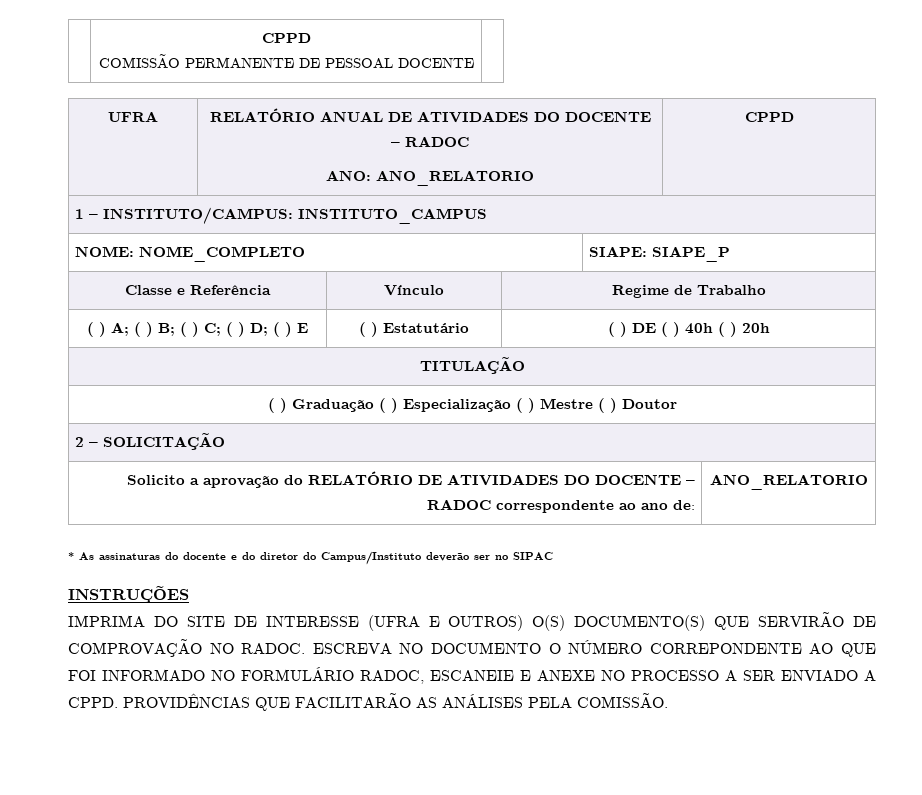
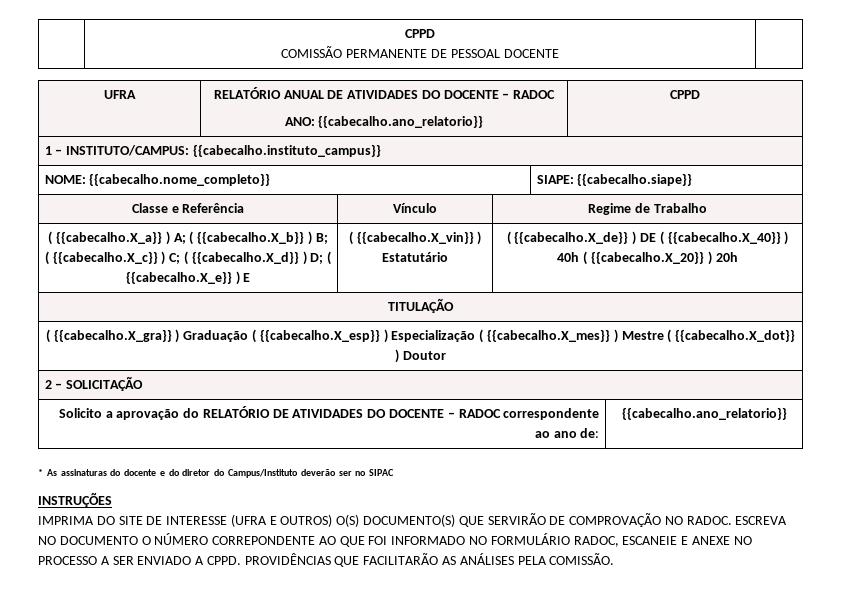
[376,170,534,186] ANO_RELATORIO -> [318,115,484,128] {{cabecalho.ano_relatorio}}
[298,208,488,224] INSTITUTO_CAMPUS -> [193,144,382,157] {{cabecalho.instituto_campus}}
[139,246,306,262] NOME_COMPLETO -> [89,173,271,186] {{cabecalho.nome_completo}}
[652,246,731,262] SIAPE_P -> [577,173,693,186] {{cabecalho.siape}}
(94, 329) none -> [56,231,163,244] {{cabecalho.X_a}}
(141, 329) none -> [197,231,305,244] {{cabecalho.X_b}}
(187, 329) none -> [52,251,158,264] {{cabecalho.X_c}}
(234, 329) none -> [191,251,299,264] {{cabecalho.X_d}}
(280, 329) none -> [125,271,232,284] {{cabecalho.X_e}}
(366, 329) none -> [356,231,474,244] {{cabecalho.X_vin}}
(615, 329) none -> [514,231,629,244] {{cabecalho.X_de}}
(668, 329) none -> [667,231,781,244] {{cabecalho.X_40}}
(725, 329) none -> [590,251,704,264] {{cabecalho.X_20}}
(275, 405) none -> [53,329,172,342] {{cabecalho.X_gra}}
(386, 405) none -> [259,329,380,342] {{cabecalho.X_esp}}
(523, 405) none -> [486,329,610,342] {{cabecalho.X_mes}}
(605, 405) none -> [675,329,796,342] {{cabecalho.X_dot}}
[709,474,868,490] ANO_RELATORIO -> [621,407,787,420] {{cabecalho.ano_relatorio}}

